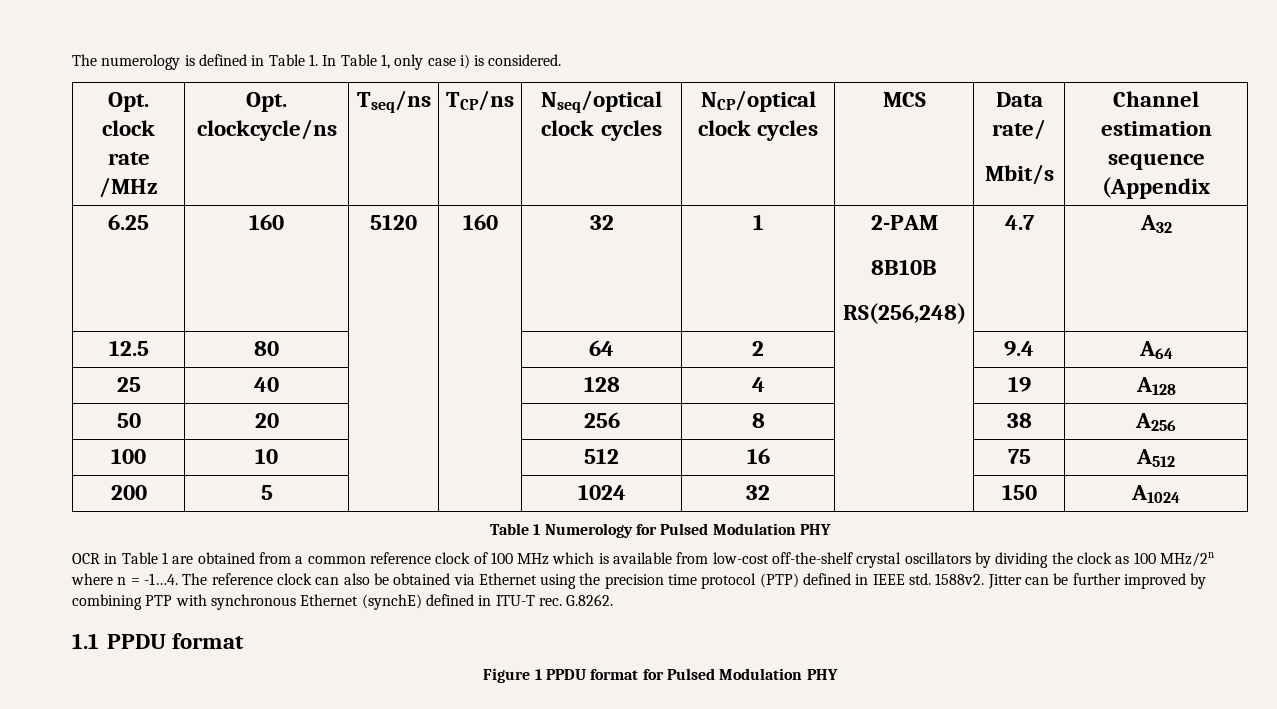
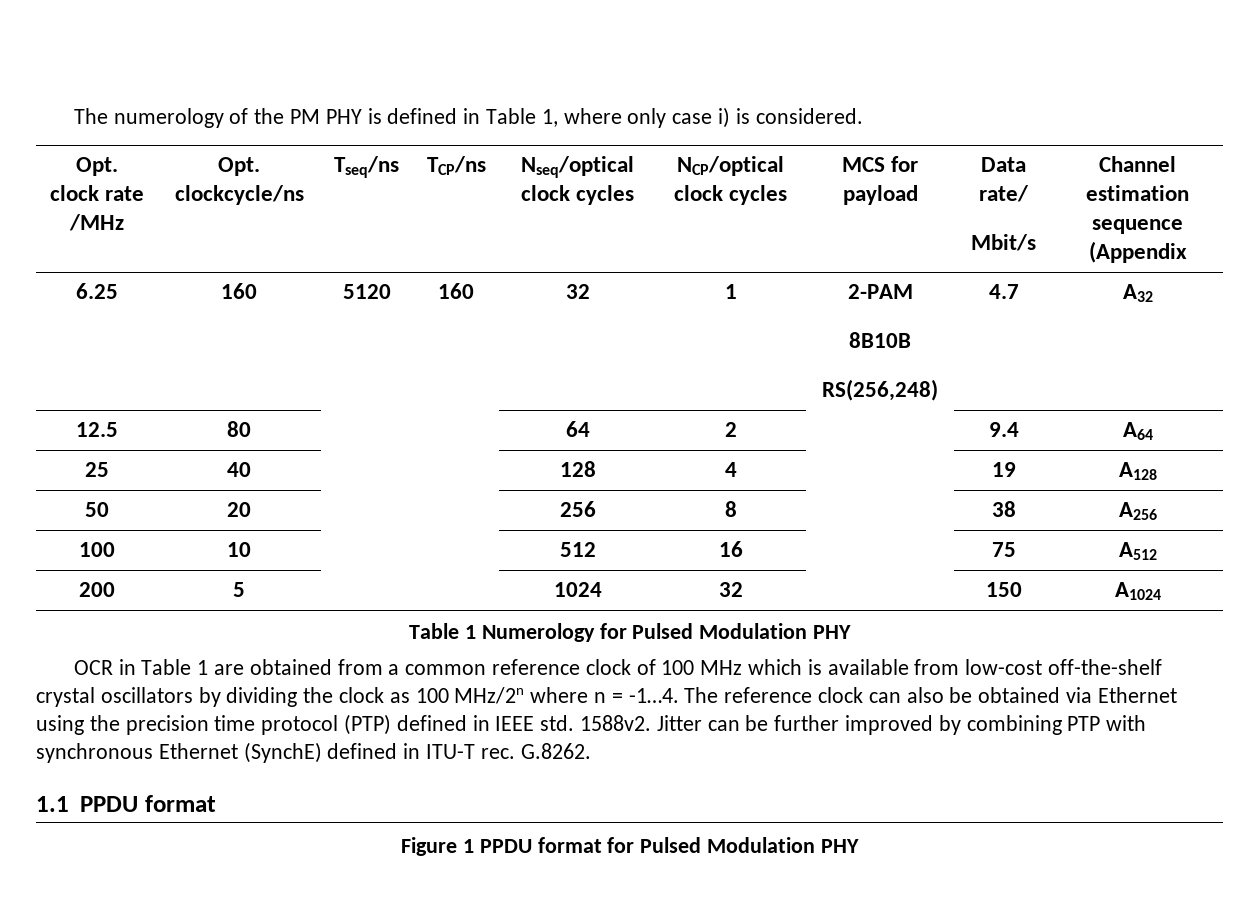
[184,54,390,69] is defined in Table 1. In Table 1, -> [229,108,622,127] of the PM PHY is defined in Table 1, where
(926, 99) none -> [891,156,919,172] [842,185,918,205] for payload
[361,594,422,610] (synchE) -> [243,742,322,763] (SynchE)

